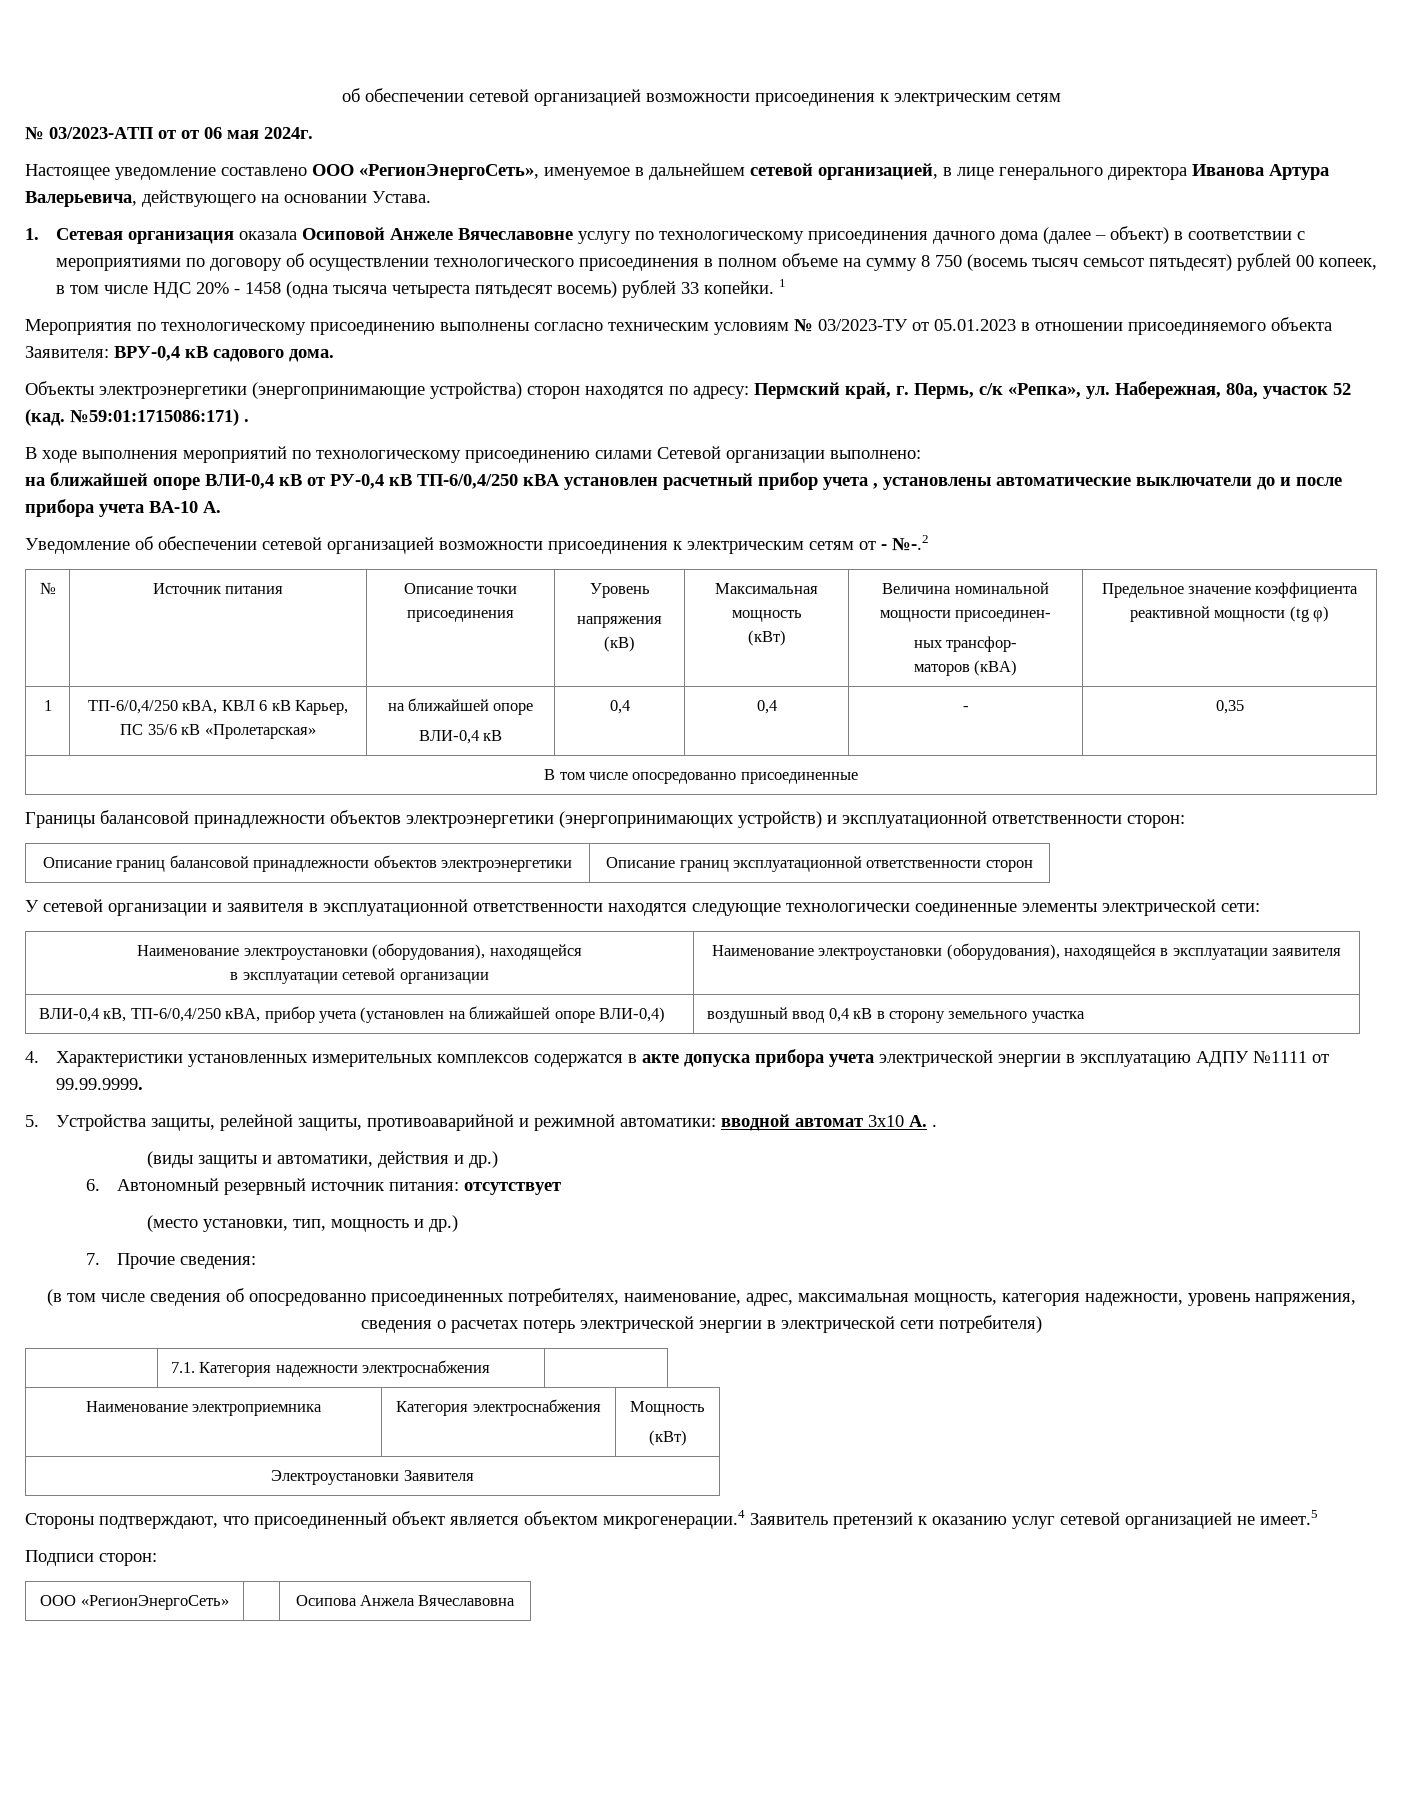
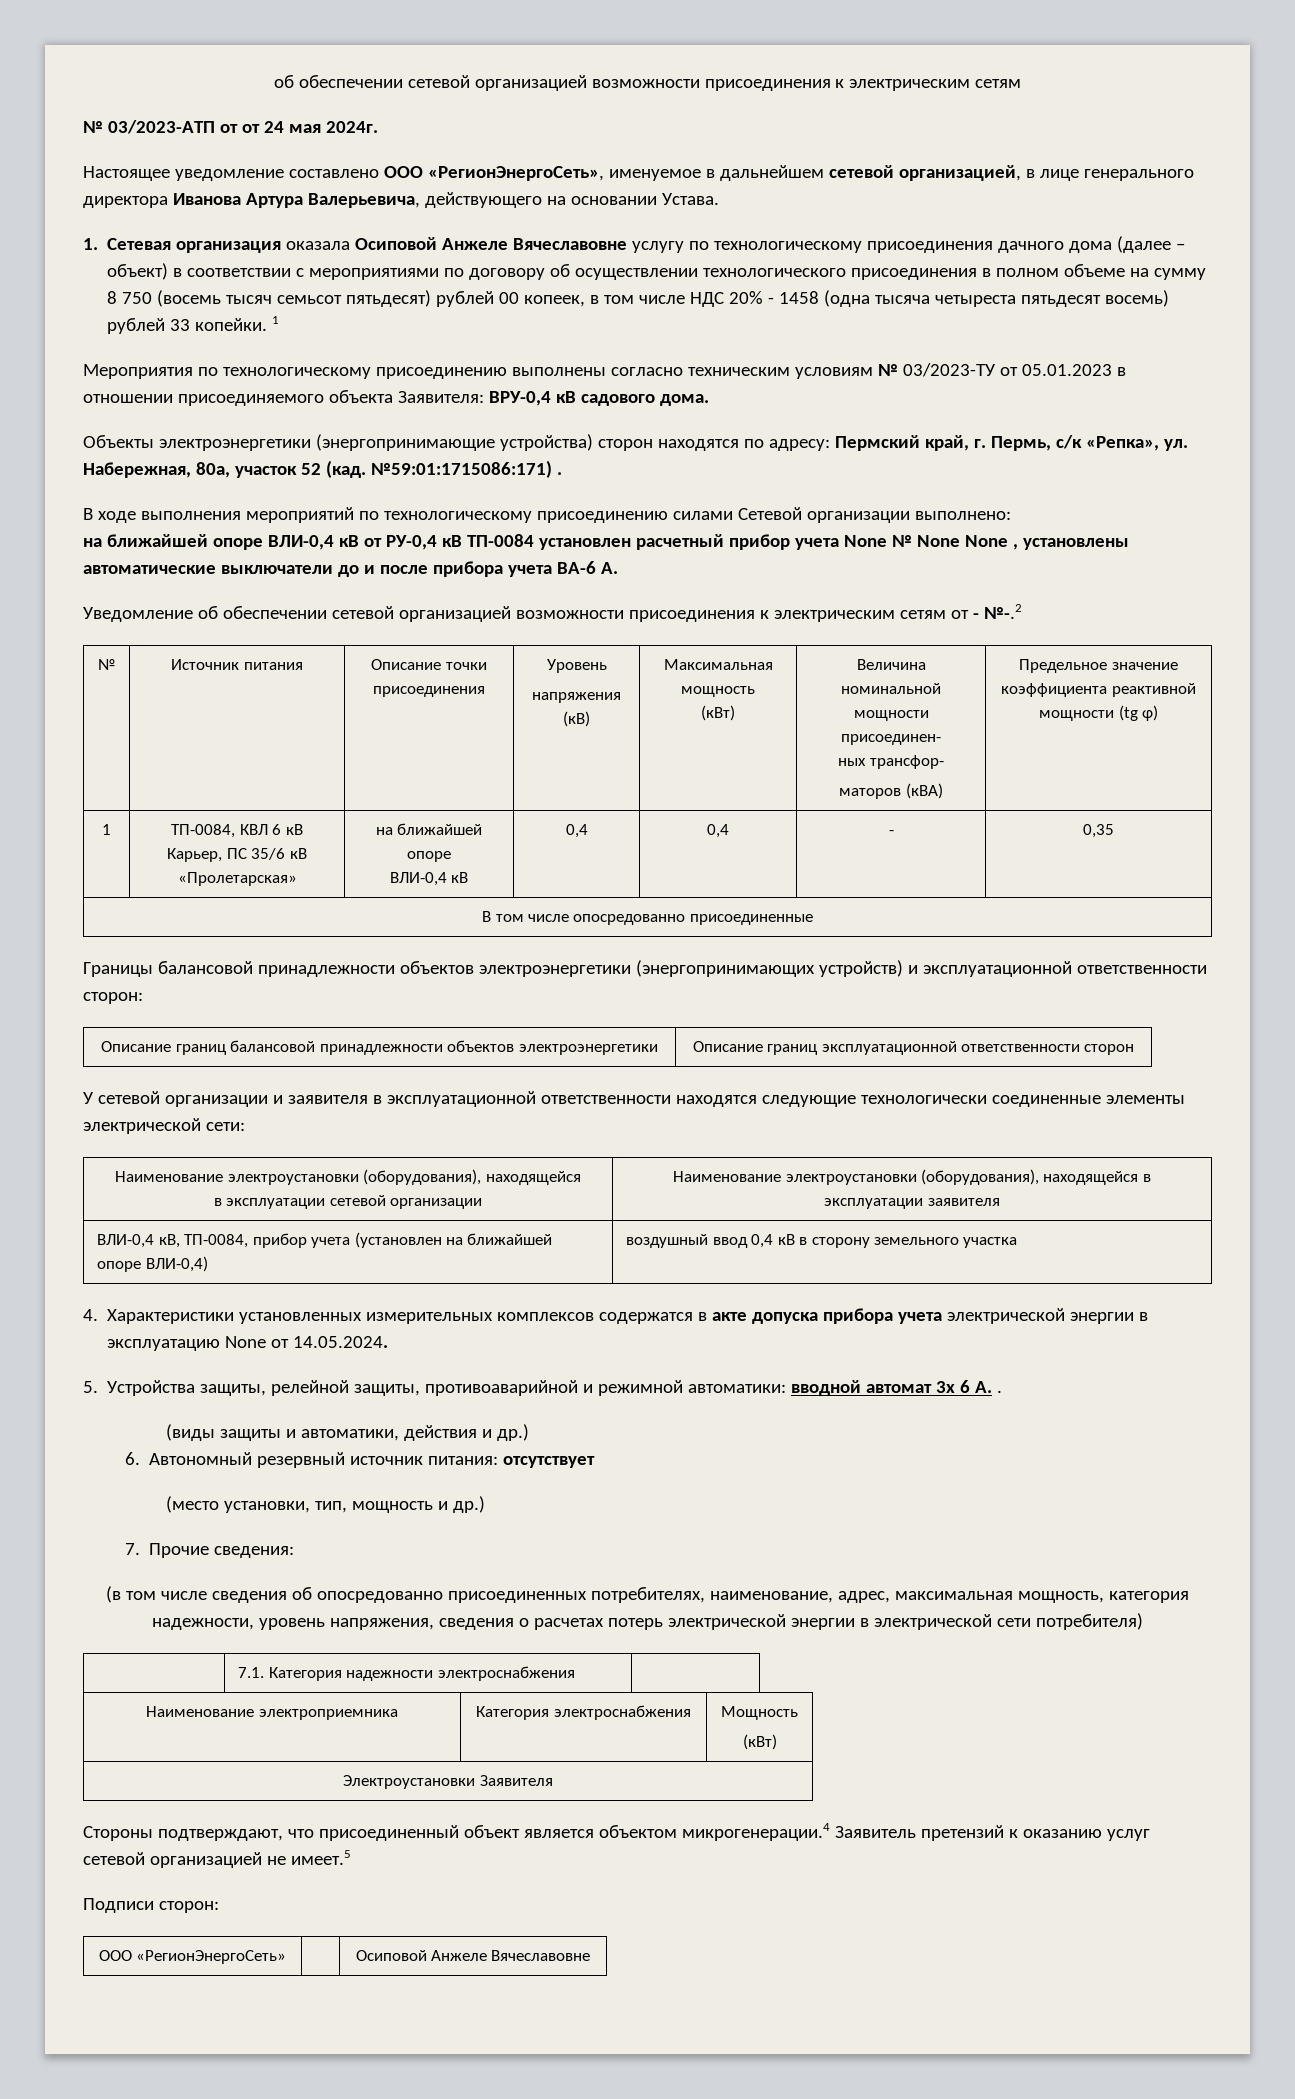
[204,127,222,139] 06 -> [263,121,284,133] 24
[417,474,560,489] ТП-6/0,4/250 кВА -> [466,534,534,547] ТП-0084
(868, 483) none -> [843,535,1008,547] None № None None
[149,501,198,513] ВА-10 -> [556,561,596,574] ВА-6
[87,700,218,714] ТП-6/0,4/250 кВА, -> [171,824,236,838] ТП-0084,
[130,1008,261,1022] ТП-6/0,4/250 кВА, -> [184,1234,249,1248] ТП-0084,
[1195,1050,1329,1067] [55,1078,143,1090] АДПУ №1111 от 99.99.9999. -> [225,1336,389,1348] None от 14.05.2024.
[867,1115,904,1127] 3х10 -> [936,1380,971,1393] 3х 6
[295,1595,516,1606] Осипова Анжела Вячеславовна -> [355,1950,591,1961] Осиповой Анжеле Вячеславовне

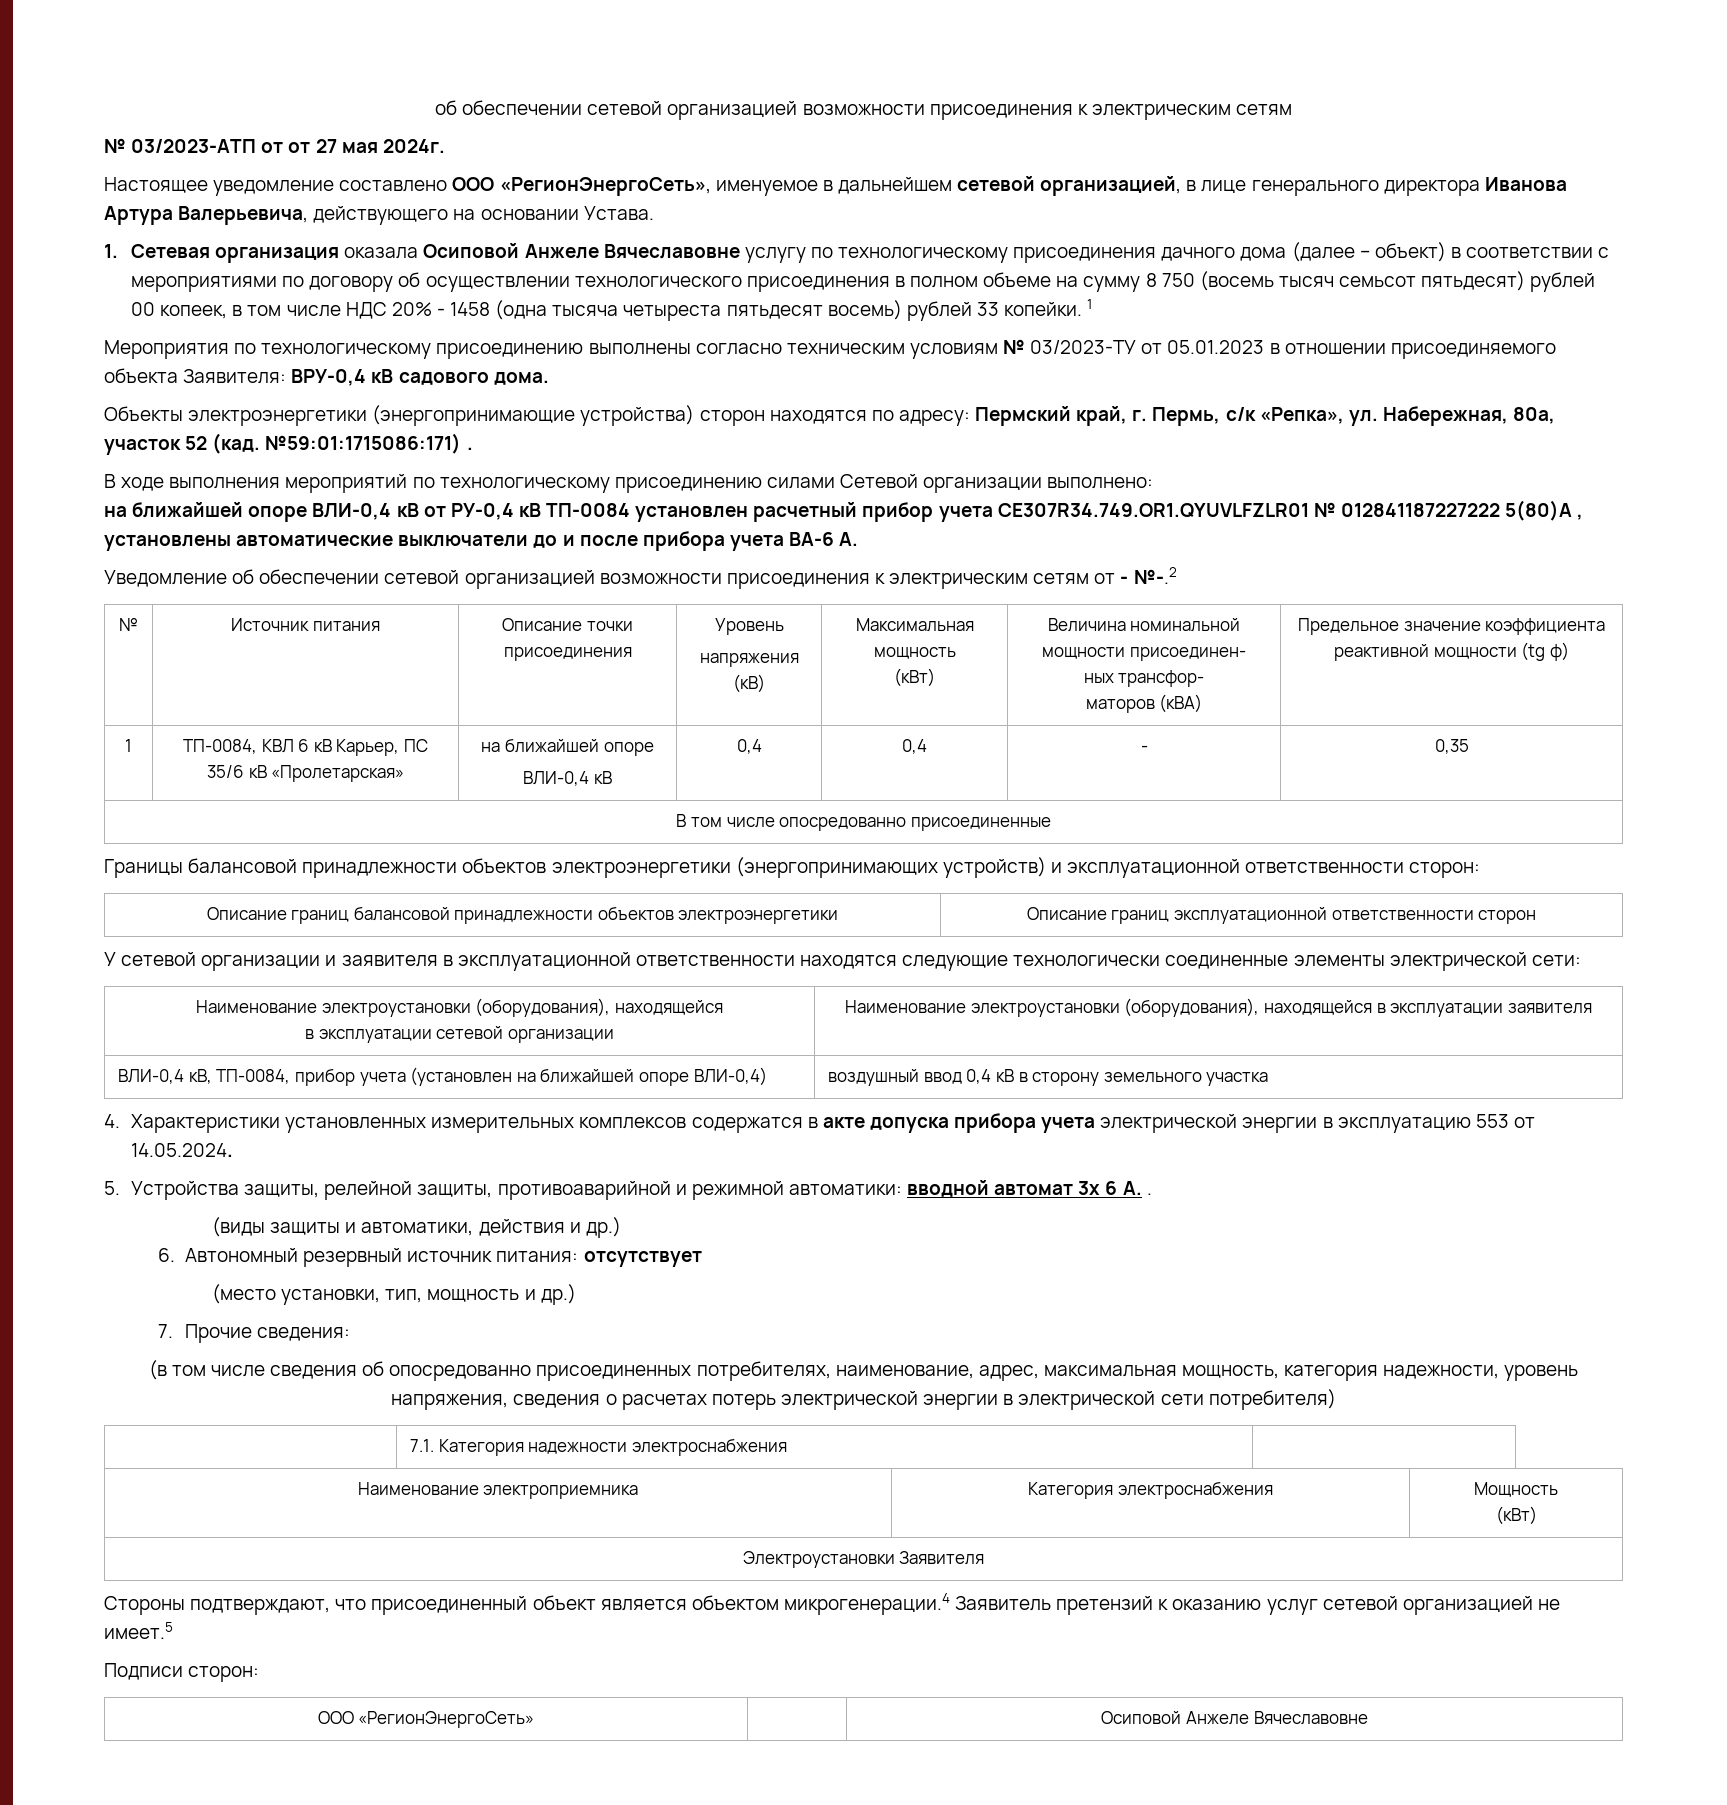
[263,121,284,133] 24 -> [315,139,337,153] 27
[843,535,1008,547] None № None None -> [997,500,1573,521] CE307R34.749.OR1.QYUVLFZLR01 № 012841187227222 5(80)А
[107,1336,267,1351] эксплуатацию None -> [1337,1114,1509,1133] эксплуатацию 553

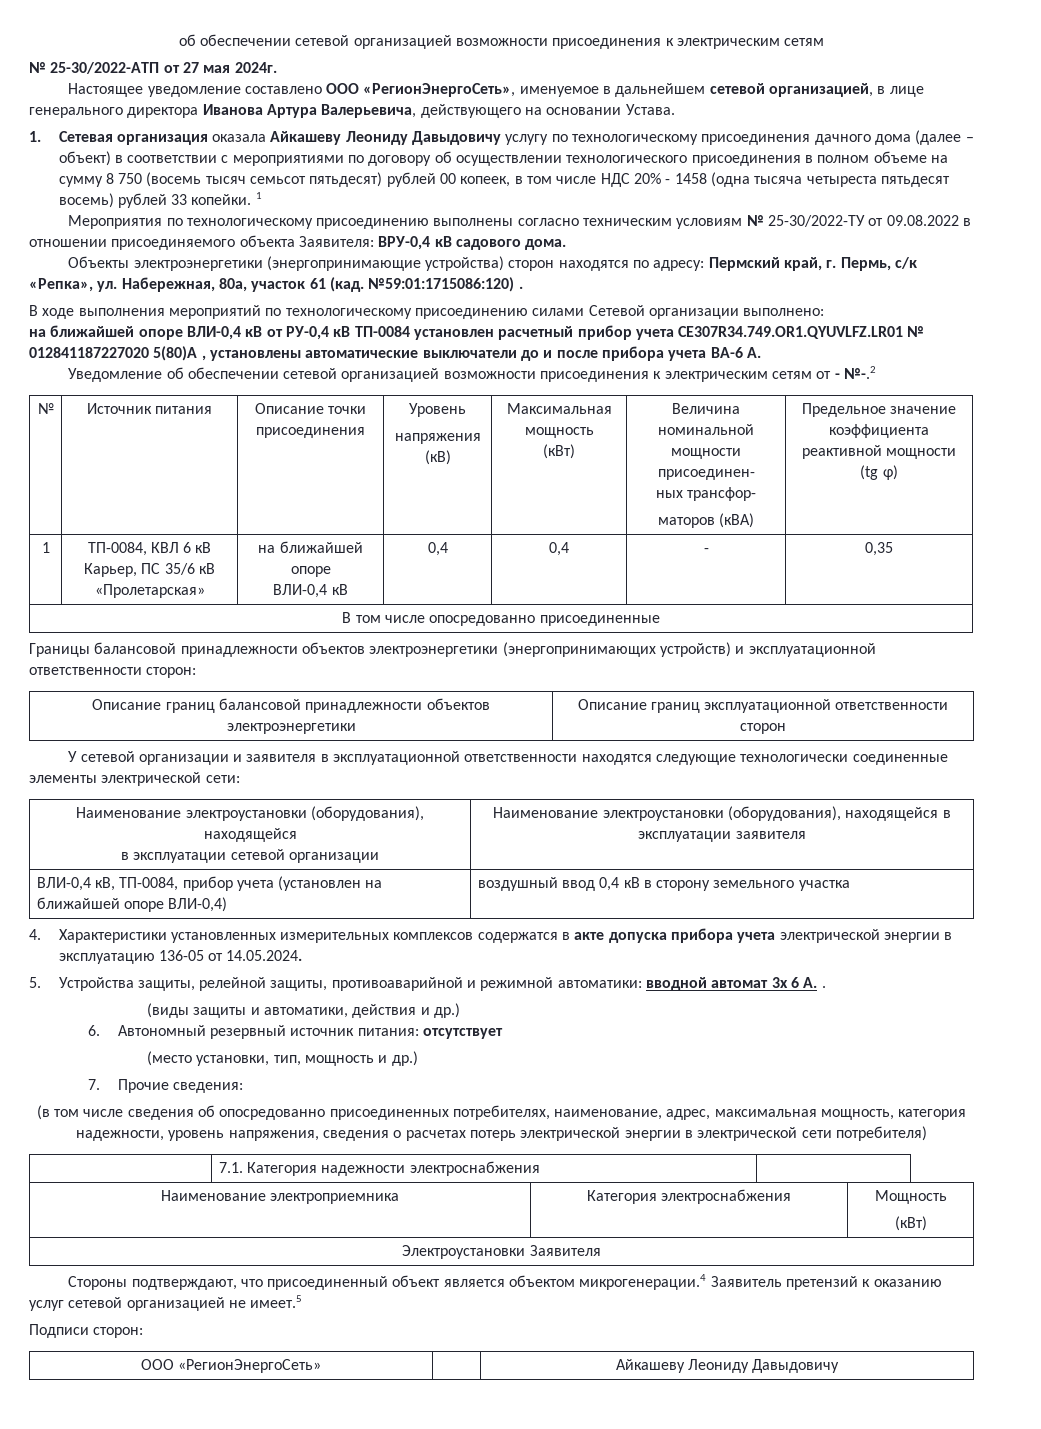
[131,139,284,153] 03/2023-АТП от -> [50,62,160,74] 25-30/2022-АТП
[423,243,740,259] Осиповой Анжеле Вячеславовне -> [270,131,502,145] Айкашеву Леониду Давыдовичу
[1030,340,1265,354] 03/2023-ТУ от 05.01.2023 -> [768,215,959,227] 25-30/2022-ТУ от 09.08.2022
[185,433,462,454] 52 (кад. №59:01:1715086:171) -> [309,277,515,292] 61 (кад. №59:01:1715086:120)
[997,502,1500,518] CE307R34.749.OR1.QYUVLFZLR01 № 012841187227222 -> [678,326,925,339] [29,347,149,358] СЕ307R34.749.OR1.QYUVLFZ.LR01 № 012841187227020
[1475,1114,1509,1128] 553 -> [158,950,204,961] 136-05
[1101,1711,1368,1725] Осиповой Анжеле Вячеславовне -> [615,1359,840,1373] Айкашеву Леониду Давыдовичу

